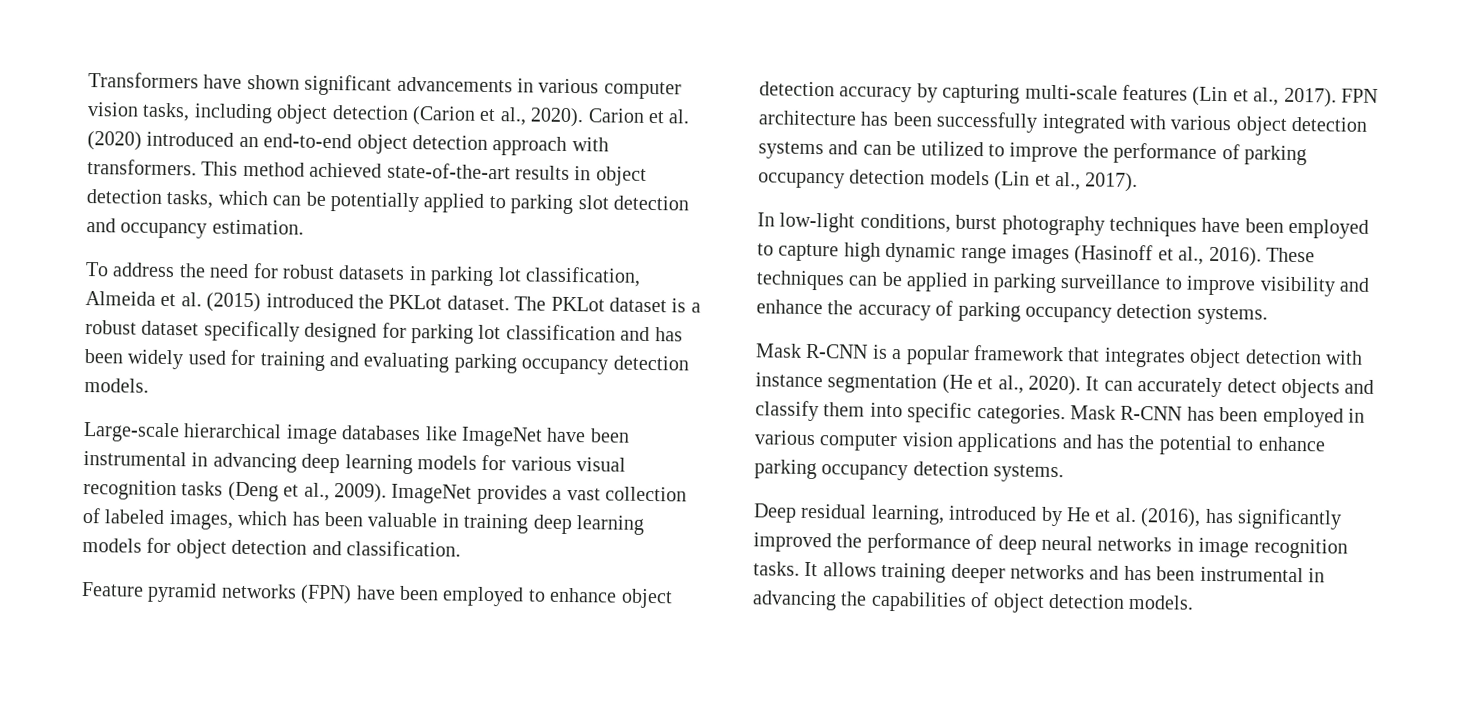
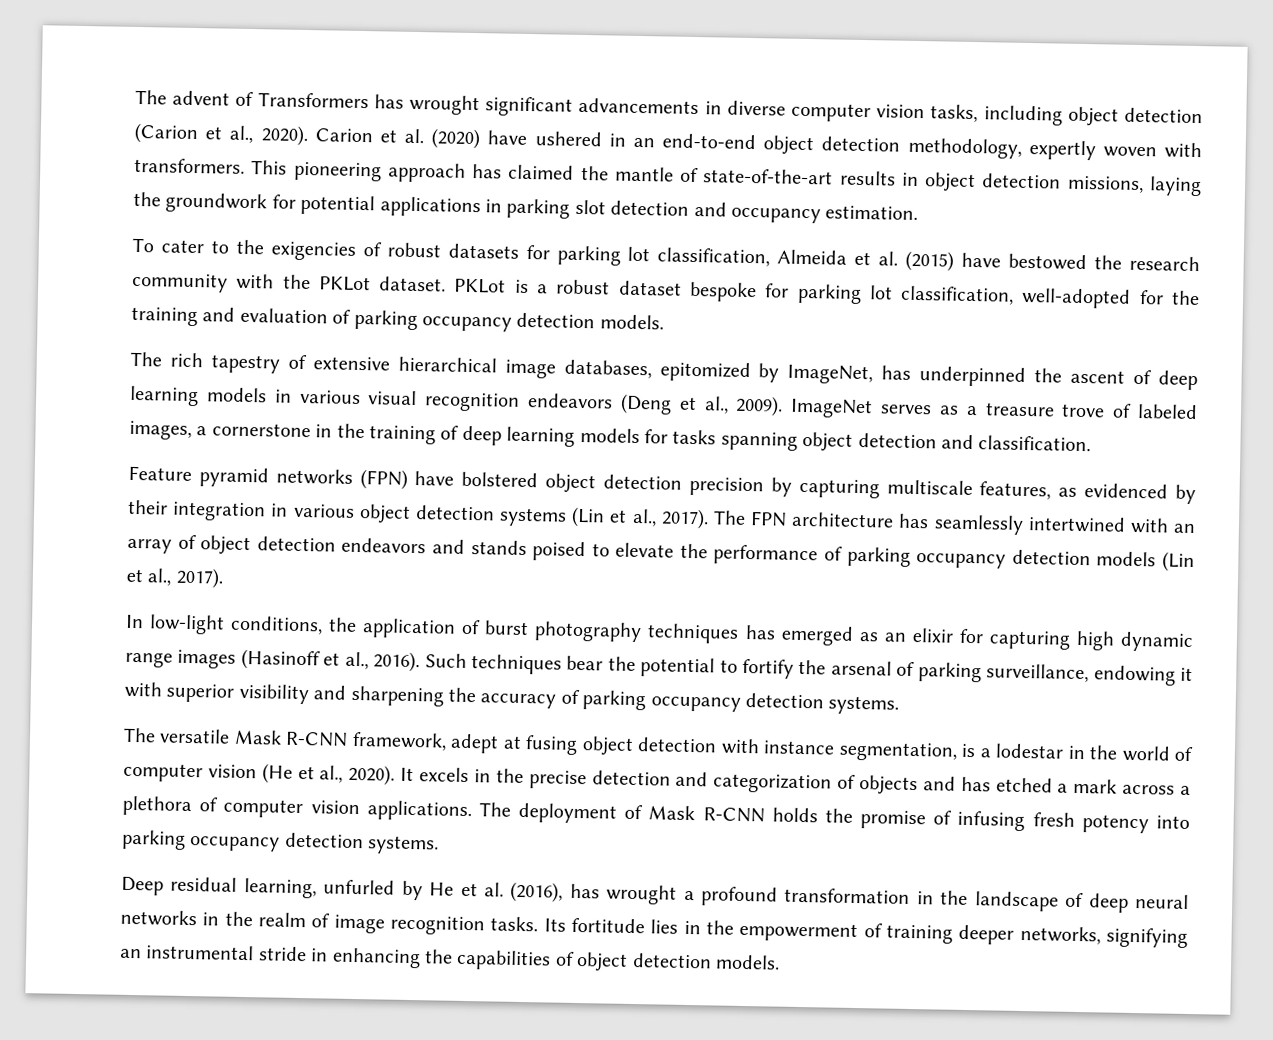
[88,72,300,90] Transformers have shown -> [135,89,480,116] The advent of Transformers has wrought
[538,78,600,94] various -> [726,100,786,116] diverse
[146,131,235,147] introduced -> [487,130,626,147] have ushered in
[492,136,609,156] [87,159,383,178] approach with transformers. This method achieved -> [907,137,1202,161] [134,157,700,183] methodology, expertly woven with transformers. This pioneering approach has claimed the mantle of
[166,190,506,213] tasks, which can be potentially applied to -> [1066,175,1202,197] [133,191,502,218] missions, laying the groundwork for potential applications in
[112,262,279,279] address the need for -> [160,239,382,261] cater to the exigencies of
[408,266,427,281] in -> [525,244,550,260] for
[265,293,667,313] introduced the PKLot dataset. The PKLot dataset -> [961,252,1200,272] [132,272,507,294] have bestowed the research community with the PKLot dataset. PKLot
[203,320,683,344] [84,349,689,375] [84,377,149,393] [83,421,630,447] [83,450,507,475] specifically designed for parking lot classification and has been widely used for training and evaluating parking occupancy detection models. // Large-scale hierarchical image databases like ImageNet have been instrumental in advancing deep learning models for -> [688,281,1200,309] [131,306,664,332] [130,351,1198,391] [129,385,292,407] bespoke for parking lot classification, well-adopted for the training and evaluation of parking occupancy detection models. // The rich tapestry of extensive hierarchical image databases, epitomized by ImageNet, has underpinned the ascent of deep learning models in
[181,481,224,496] tasks -> [528,393,613,409] endeavors
[476,484,687,505] [82,507,644,535] [82,537,172,554] provides a vast collection of labeled images, which has been valuable in training deep learning models for -> [880,402,1199,420] [129,420,798,451] serves as a treasure trove of labeled images, a cornerstone in the training of deep learning models for tasks spanning
[399,585,673,609] [759,81,913,103] been employed to enhance object detection accuracy -> [461,471,764,497] bolstered object detection precision
[1024,84,1337,108] multi-scale features (Lin et al., 2017). -> [886,479,1196,505] [128,499,746,530] multiscale features, as evidenced by their integration in various object detection systems (Lin et al., 2017). The
[892,111,1368,136] [758,140,1079,163] been successfully integrated with various object detection systems and can be utilized to improve -> [933,514,1196,535] [127,534,675,562] seamlessly intertwined with an array of object detection endeavors and stands poised to elevate
[955,214,1370,239] [757,243,840,262] burst photography techniques have been employed to capture -> [328,617,1071,650] the application of burst photography techniques has emerged as an elixir for capturing
[1266,247,1315,263] [756,270,1257,296] These techniques can be applied in parking surveillance to improve -> [424,653,1194,686] [124,681,235,703] Such techniques bear the potential to fortify the arsenal of parking surveillance, endowing it with superior
[756,299,823,315] enhance -> [350,685,444,707] sharpening
[755,343,1363,369] [755,372,938,394] Mask R-CNN is a popular framework that integrates object detection with instance segmentation -> [123,727,1195,762] [123,762,257,783] The versatile Mask R-CNN framework, adept at fusing object detection with instance segmentation, is a lodestar in the world of computer vision
[1103,377,1375,399] [755,400,1365,428] [754,430,1326,456] can accurately detect objects and classify them into specific categories. Mask R-CNN has been employed in various computer vision applications and has the potential to enhance -> [419,767,1192,796] [122,795,1190,834] excels in the precise detection and categorization of objects and has etched a mark across a plethora of computer vision applications. The deployment of Mask R-CNN holds the promise of infusing fresh potency into
[948,505,1038,521] introduced -> [323,879,396,895] unfurled
[1237,508,1342,530] [753,532,971,554] significantly improved the performance -> [606,884,1059,912] wrought a profound transformation in the landscape
[1198,537,1348,559] [753,561,1325,584] [752,590,837,611] image recognition tasks. It allows training deeper networks and has been instrumental in advancing -> [224,911,1189,948] [120,944,421,969] the realm of image recognition tasks. Its fortitude lies in the empowerment of training deeper networks, signifying an instrumental stride in enhancing

